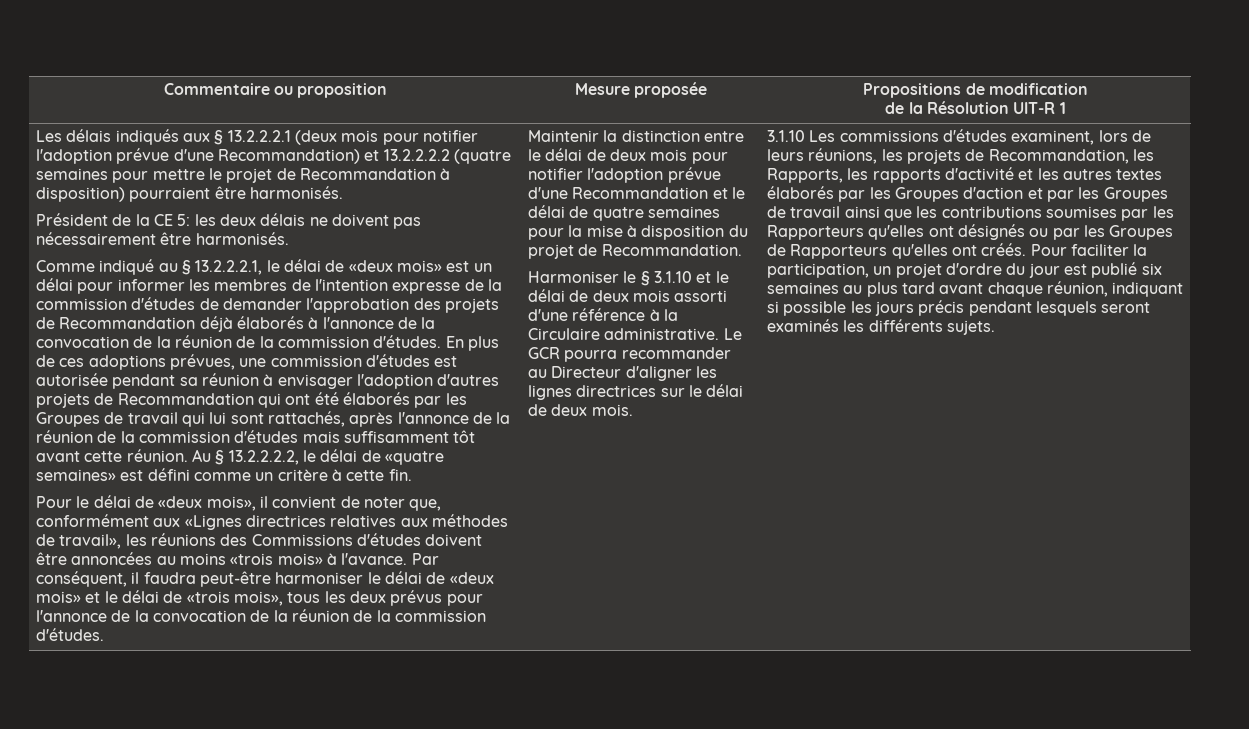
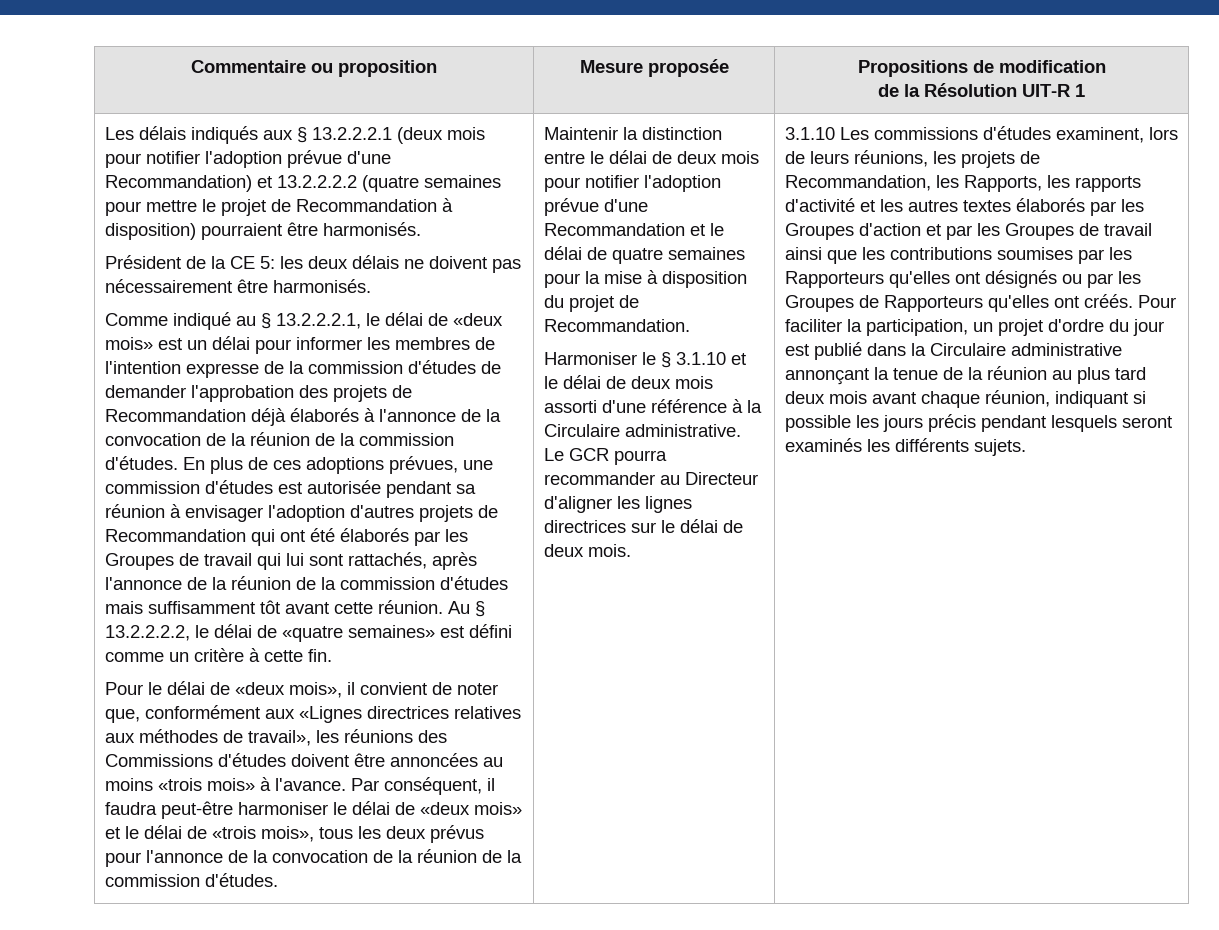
[1141,263,1162,275] [767,282,840,294] six semaines -> [866,343,1122,356] [784,366,1047,385] dans la Circulaire administrative annonçant la tenue de la réunion
(936, 288) none -> [784,391,867,404] deux mois

